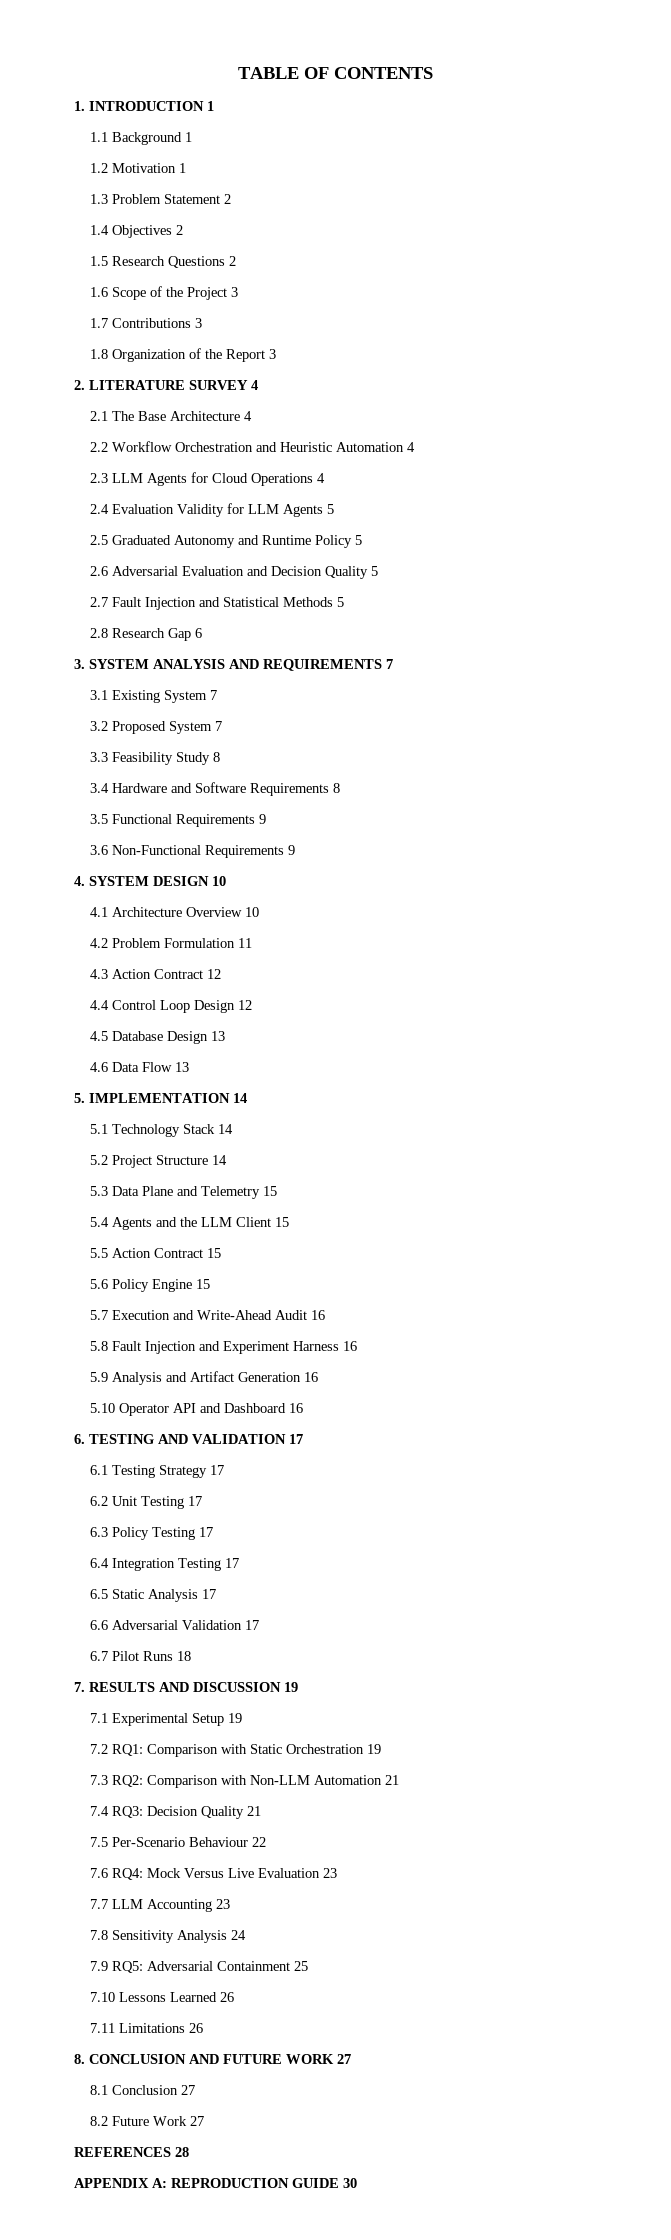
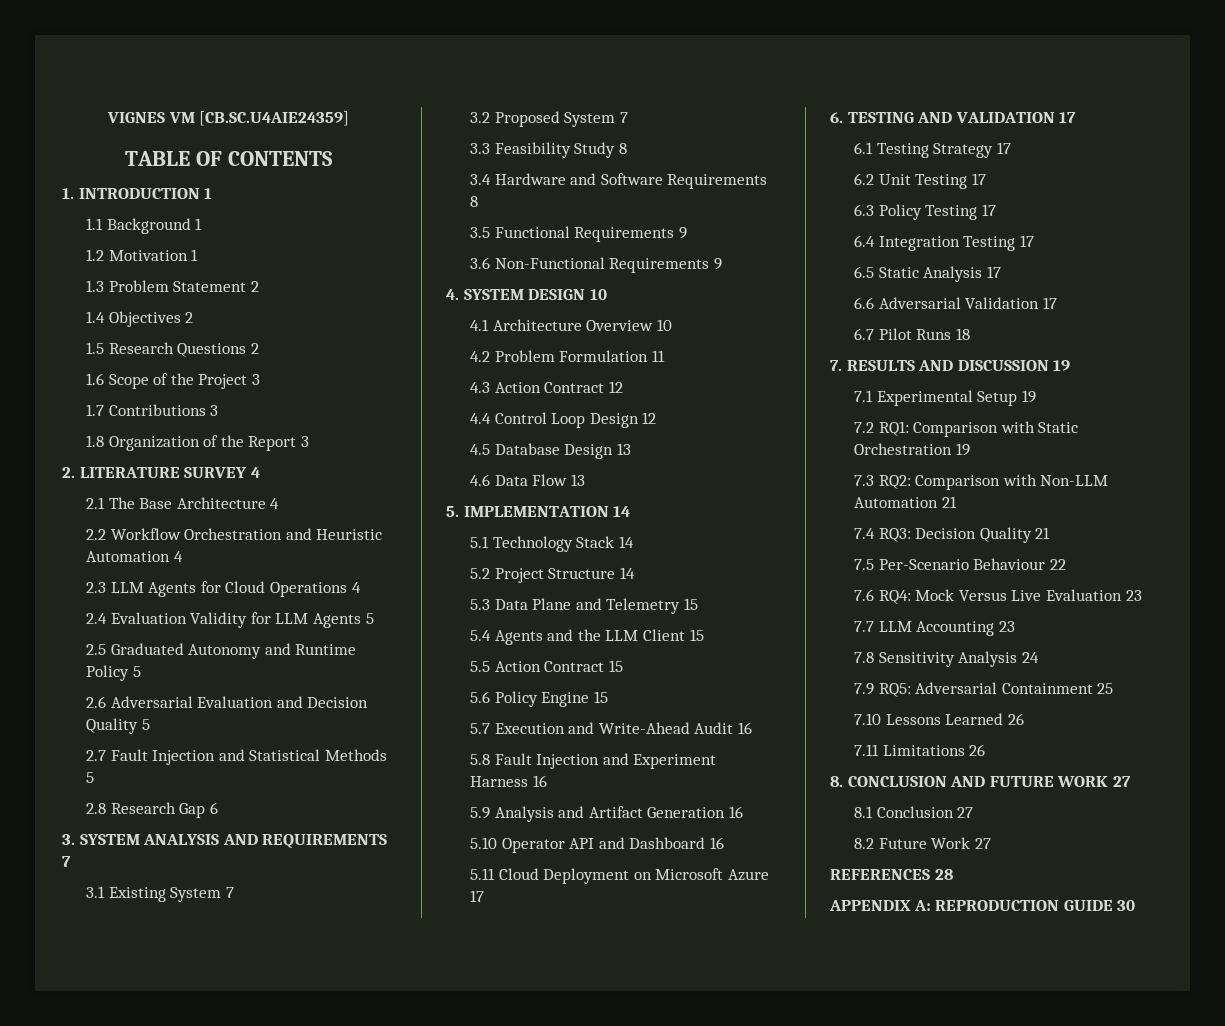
(238, 73) none -> [106,111,350,126] VIGNES VM [CB.SC.U4AIE24359] //
(304, 1408) none -> [470,868,770,884] [470,890,485,902] // 5.11 Cloud Deployment on Microsoft Azure 17

